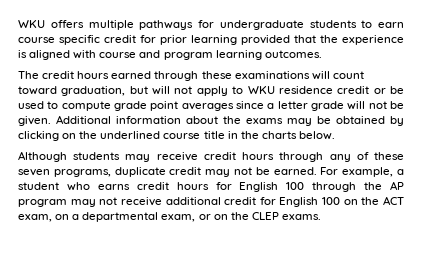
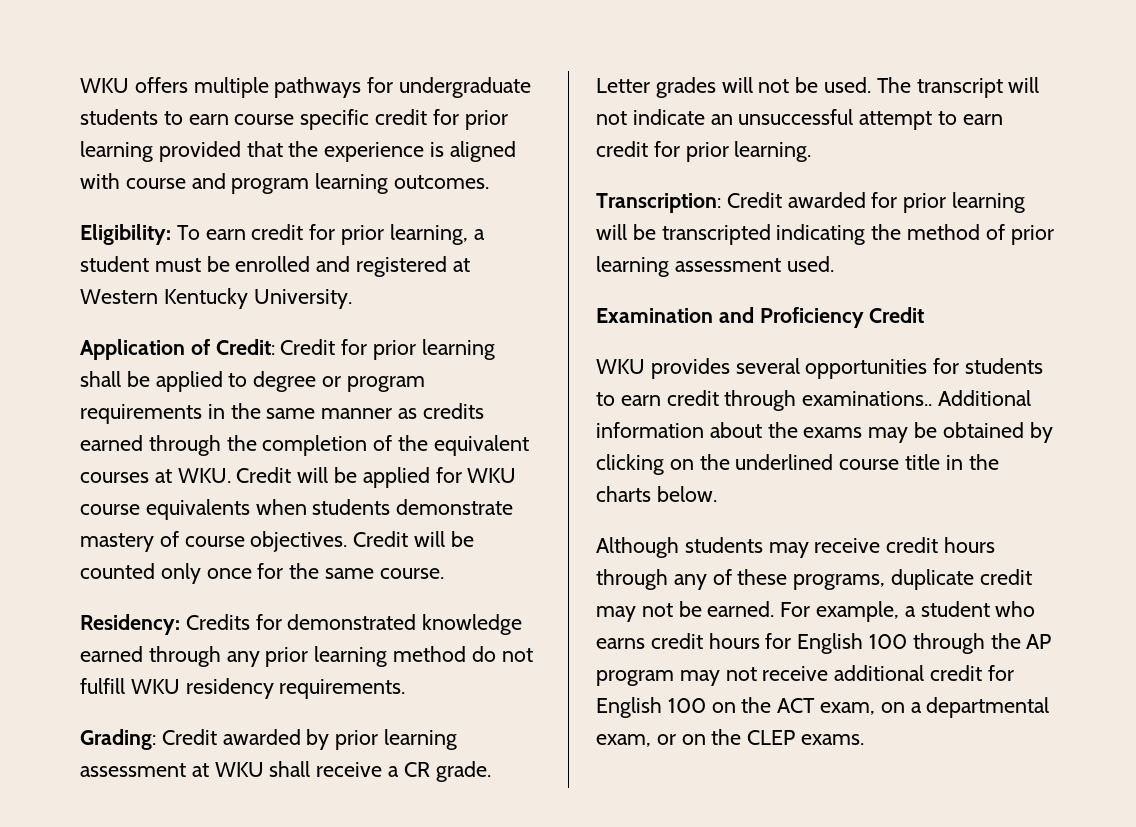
[18,71,364,81] [18,86,405,96] [18,101,404,111] [18,116,51,126] The credit hours earned through these examinations will count toward graduation, but will not apply to WKU residence credit or be used to compute grade point averages since a letter grade will not be given. -> [80,224,485,245] [80,256,470,277] [80,288,352,309] [80,339,495,360] [80,371,425,392] [80,403,484,424] [80,435,529,456] [80,467,517,488] [80,499,514,520] [80,531,474,552] [80,563,444,584] [80,614,523,635] [80,646,533,667] [80,678,406,699] [80,729,458,750] [80,761,491,782] [596,77,1040,98] [596,109,1003,130] [596,141,812,162] [596,192,1026,213] [596,224,1054,245] [596,256,834,277] [596,307,925,328] [596,358,1044,379] [596,390,933,411] Eligibility: To earn credit for prior learning, a student must be enrolled and registered at Western Kentucky University. // Application of Credit: Credit for prior learning shall be applied to degree or program requirements in the same manner as credits earned through the completion of the equivalent courses at WKU. Credit will be applied for WKU course equivalents when students demonstrate mastery of course objectives. Credit will be counted only once for the same course. // Residency: Credits for demonstrated knowledge earned through any prior learning method do not fulfill WKU residency requirements. // Grading: Credit awarded by prior learning assessment at WKU shall receive a CR grade. Letter grades will not be used. The transcript will not indicate an unsuccessful attempt to earn credit for prior learning. // Transcription: Credit awarded for prior learning will be transcripted indicating the method of prior learning assessment used. // Examination and Proficiency Credit // WKU provides several opportunities for students to earn credit through examinations..
[18,169,50,176] seven -> (788, 577) none

